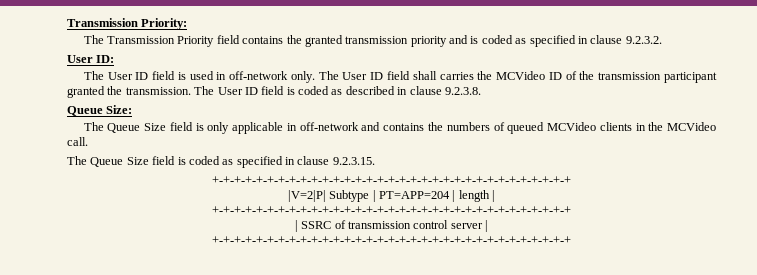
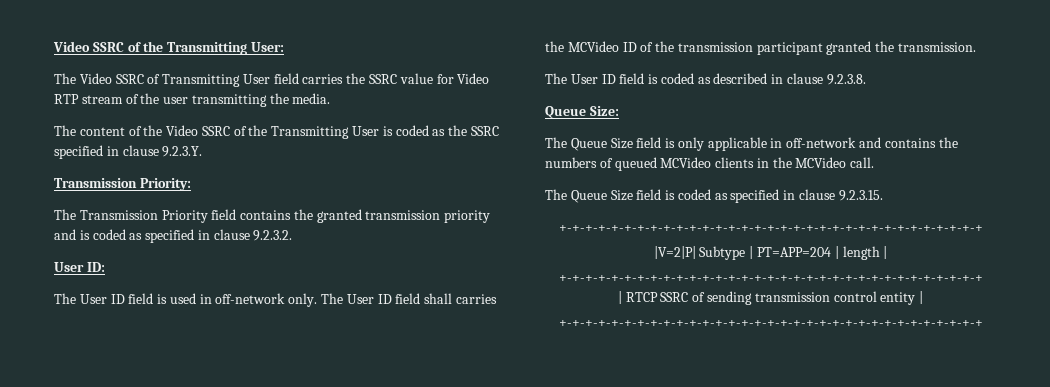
(67, 22) none -> [53,41,284,55] [54,73,490,87] [54,93,331,107] [54,125,499,139] [54,145,203,159] Video SSRC of the Transmitting User: // The Video SSRC of Transmitting User field carries the SSRC value for Video RTP stream of the user transmitting the media. // The content of the Video SSRC of the Transmitting User is coded as the SSRC specified in clause 9.2.3.Y. //
(191, 91) none -> (977, 47) //
[301,220,346,229] SSRC of -> [625,291,752,305] RTCP SSRC of sending
[450,223,483,229] server -> [880,292,916,305] entity

